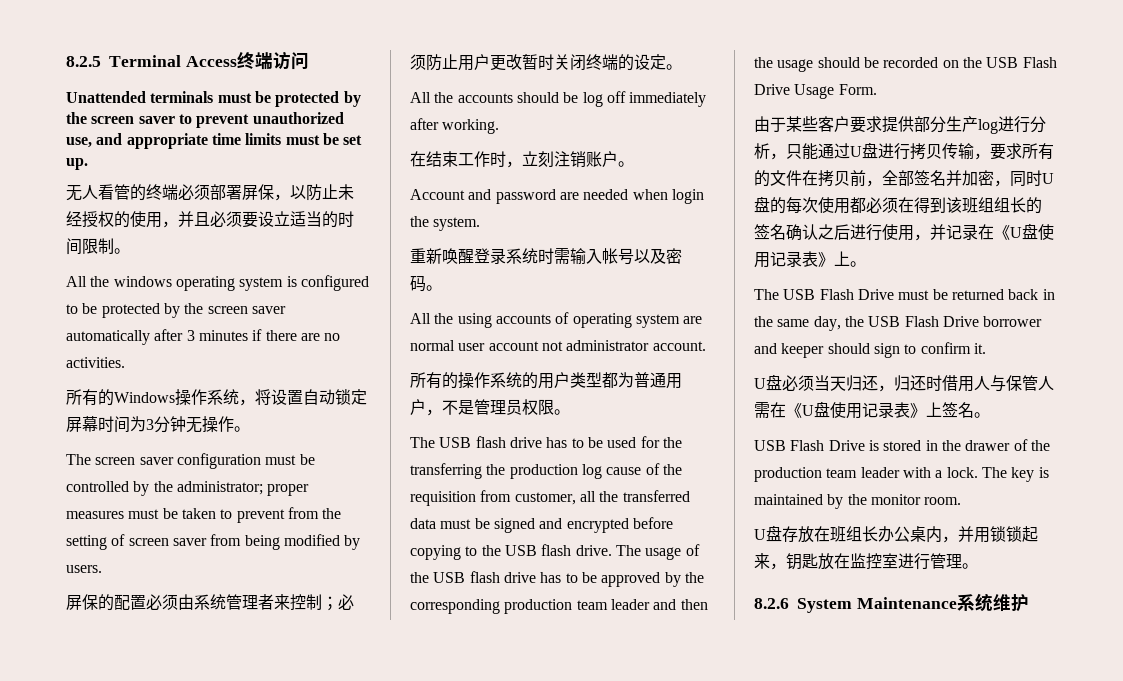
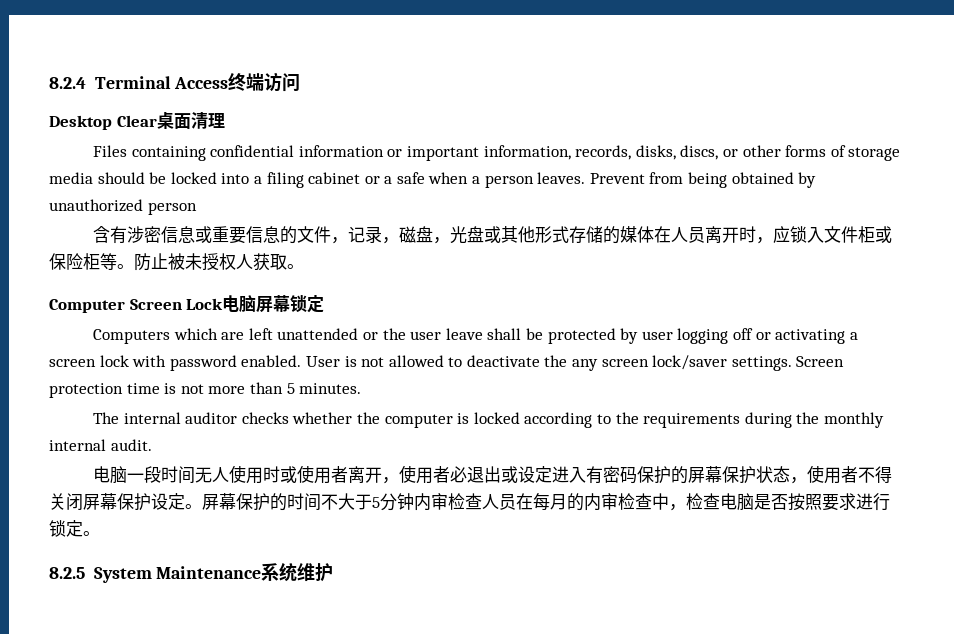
[66,56,101,67] 8.2.5 -> [49,77,86,89] 8.2.4
[66,91,361,107] [66,112,344,128] [66,133,363,149] [66,158,88,170] [66,184,354,201] [66,211,354,228] [66,238,130,255] [66,275,369,291] [66,303,286,318] [66,329,341,345] [66,357,125,368] [66,389,367,406] [66,416,250,433] [66,453,315,469] [66,481,310,496] [66,507,342,523] [66,534,361,550] [66,565,102,573] [66,594,354,611] [410,54,682,71] [410,91,707,107] [410,118,500,134] [410,151,634,168] [410,189,704,204] [410,216,481,231] [410,248,682,265] [410,275,442,292] [410,312,703,328] [410,340,706,351] [410,372,682,389] [410,399,570,416] [410,436,682,448] [410,463,682,479] [410,490,690,506] [410,517,673,533] [410,544,700,560] [410,571,704,587] [410,599,708,614] [754,57,1057,72] [754,84,877,99] [754,116,1046,134] [754,142,1054,160] [754,170,1054,187] [754,196,1042,214] [754,223,1054,241] [754,251,866,268] [754,289,1055,300] [754,316,1043,331] [754,342,986,358] [754,374,1054,392] [754,401,990,419] [754,439,1050,451] [754,467,1049,482] [754,494,962,509] [754,525,1038,543] [754,553,978,570] [754,598,789,609] Unattended terminals must be protected by the screen saver to prevent unauthorized use, and appropriate time limits must be set up. // 无人看管的终端必须部署屏保，以防止未经授权的使用，并且必须要设立适当的时间限制。 // All the windows operating system is configured to be protected by the screen saver automatically after 3 minutes if there are no activities. // 所有的Windows操作系统，将设置自动锁定屏幕时间为3分钟无操作。 // The screen saver configuration must be controlled by the administrator; proper measures must be taken to prevent from the setting of screen saver from being modified by users. // 屏保的配置必须由系统管理者来控制；必须防止用户更改暂时关闭终端的设定。 // All the accounts should be log off immediately after working. // 在结束工作时，立刻注销账户。 // Account and password are needed when login the system. // 重新唤醒登录系统时需输入帐号以及密码。 // All the using accounts of operating system are normal user account not administrator account. // 所有的操作系统的用户类型都为普通用户，不是管理员权限。 // The USB flash drive has to be used for the transferring the production log cause of the requisition from customer, all the transferred data must be signed and encrypted before copying to the USB flash drive. The usage of the USB flash drive has to be approved by the corresponding production team leader and then the usage should be recorded on the USB Flash Drive Usage Form. // 由于某些客户要求提供部分生产log进行分析，只能通过U盘进行拷贝传输，要求所有的文件在拷贝前，全部签名并加密，同时U盘的每次使用都必须在得到该班组组长的签名确认之后进行使用，并记录在《U盘使用记录表》上。 // The USB Flash Drive must be returned back in the same day, the USB Flash Drive borrower and keeper should sign to confirm it. // U盘必须当天归还，归还时借用人与保管人需在《U盘使用记录表》上签名。 // USB Flash Drive is stored in the drawer of the production team leader with a lock. The key is maintained by the monitor room. // U盘存放在班组长办公桌内，并用锁锁起来，钥匙放在监控室进行管理。 // 8.2.6 -> [49,112,225,130] [93,145,901,161] [49,172,817,188] [49,199,197,215] [93,226,893,244] [49,253,304,271] [49,295,325,313] [93,328,858,344] [49,355,845,371] [49,382,362,398] [93,412,884,428] [49,439,152,451] [93,465,893,484] [49,493,890,511] [49,520,100,537] [49,567,85,579] Desktop Clear桌面清理 // Files containing confidential information or important information, records, disks, discs, or other forms of storage media should be locked into a filing cabinet or a safe when a person leaves. Prevent from being obtained by unauthorized person // 含有涉密信息或重要信息的文件，记录，磁盘，光盘或其他形式存储的媒体在人员离开时，应锁入文件柜或保险柜等。防止被未授权人获取。 // Computer Screen Lock电脑屏幕锁定 // Computers which are left unattended or the user leave shall be protected by user logging off or activating a screen lock with password enabled. User is not allowed to deactivate the any screen lock/saver settings. Screen protection time is not more than 5 minutes. // The internal auditor checks whether the computer is locked according to the requirements during the monthly internal audit. // 电脑一段时间无人使用时或使用者离开，使用者必退出或设定进入有密码保护的屏幕保护状态，使用者不得关闭屏幕保护设定。屏幕保护的时间不大于5分钟内审检查人员在每月的内审检查中，检查电脑是否按照要求进行锁定。 // 8.2.5

